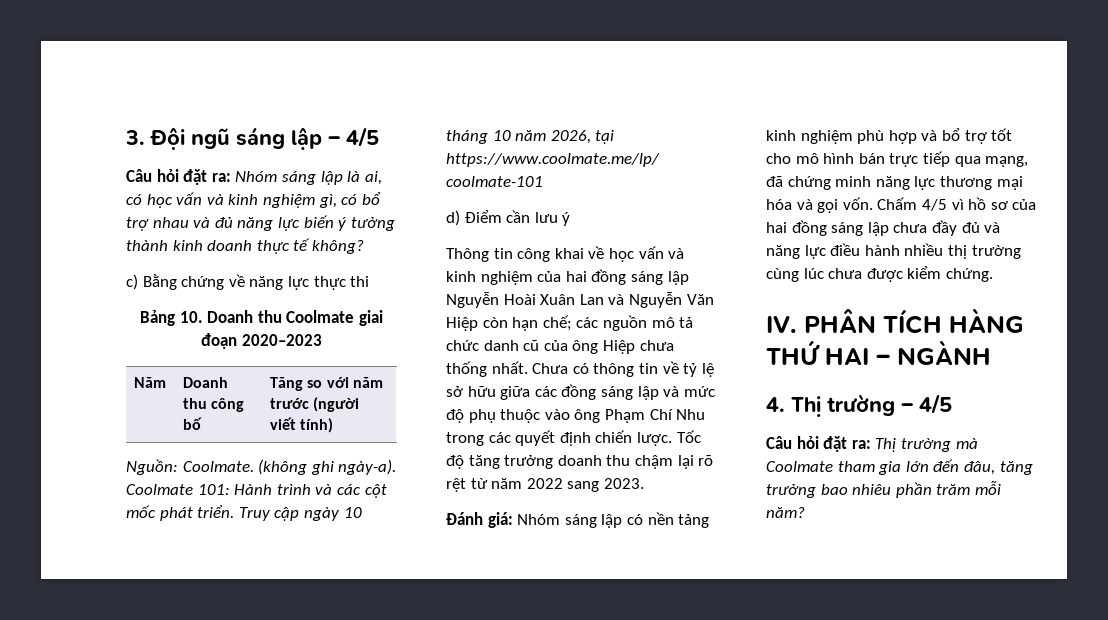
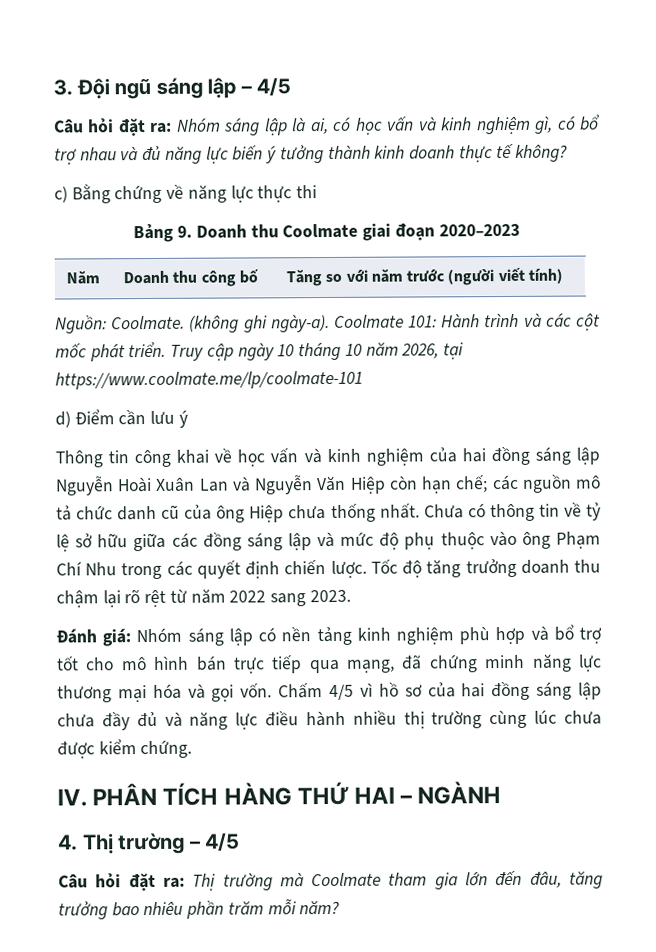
[179,311,203,323] 10. -> [177,225,193,238] 9.

